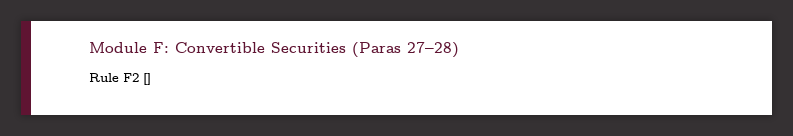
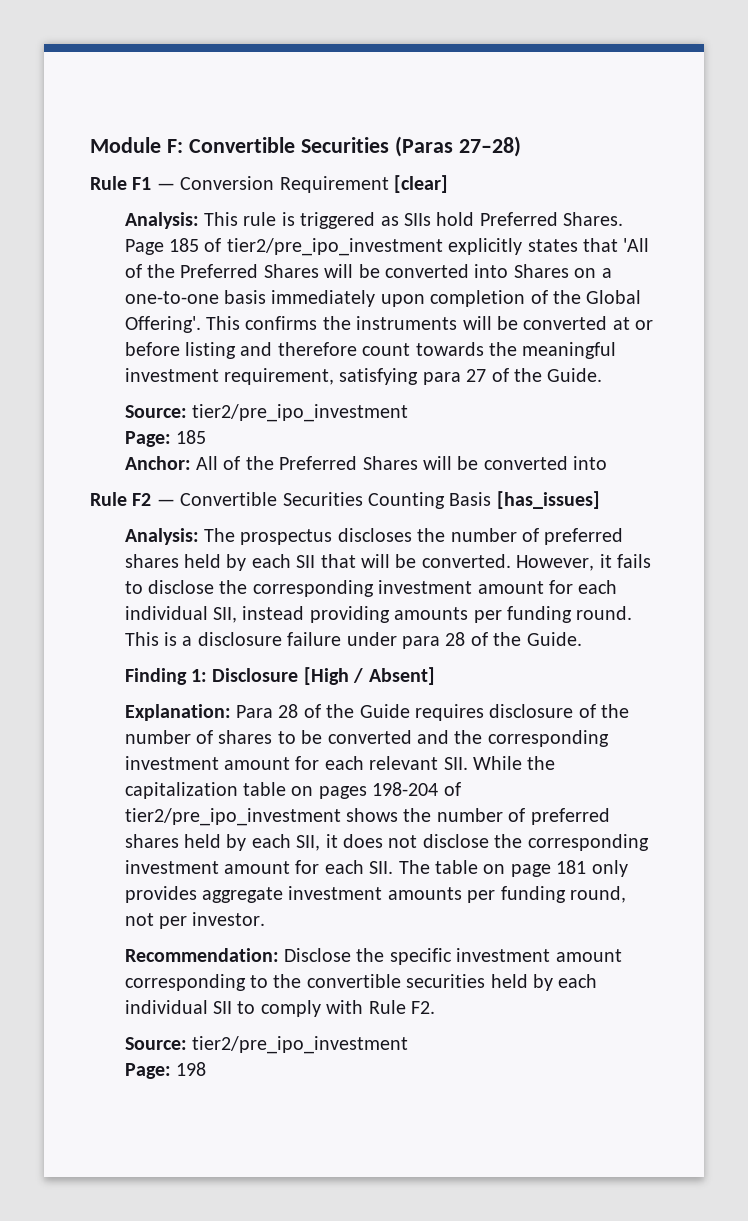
[123,73,151,85] F2 [] -> [132,175,448,193] [124,212,624,229] [124,238,650,256] [124,264,612,278] [124,290,642,307] [124,316,654,333] [124,342,617,359] [124,368,603,385] [124,404,408,422] [124,430,206,447] [124,456,608,470] [90,491,600,509] [124,528,624,545] [124,554,651,571] [124,580,618,597] [124,606,633,623] [124,632,582,649] [124,667,435,685] [124,704,630,721] [124,730,609,747] [124,756,556,770] [124,782,461,799] [124,808,610,826] [124,834,649,851] [124,860,628,877] [124,886,626,903] [124,912,266,929] [124,948,622,965] [124,974,598,991] [124,1000,435,1017] [124,1036,408,1054] [124,1062,206,1079] F1 — Conversion Requirement [clear] // Analysis: This rule is triggered as SIIs hold Preferred Shares. Page 185 of tier2/pre_ipo_investment explicitly states that 'All of the Preferred Shares will be converted into Shares on a one-to-one basis immediately upon completion of the Global Offering'. This confirms the instruments will be converted at or before listing and therefore count towards the meaningful investment requirement, satisfying para 27 of the Guide. // Source: tier2/pre_ipo_investment // Page: 185 // Anchor: All of the Preferred Shares will be converted into // Rule F2 — Convertible Securities Counting Basis [has_issues] // Analysis: The prospectus discloses the number of preferred shares held by each SII that will be converted. However, it fails to disclose the corresponding investment amount for each individual SII, instead providing amounts per funding round. This is a disclosure failure under para 28 of the Guide. // Finding 1: Disclosure [High / Absent] // Explanation: Para 28 of the Guide requires disclosure of the number of shares to be converted and the corresponding investment amount for each relevant SII. While the capitalization table on pages 198-204 of tier2/pre_ipo_investment shows the number of preferred shares held by each SII, it does not disclose the corresponding investment amount for each SII. The table on page 181 only provides aggregate investment amounts per funding round, not per investor. // Recommendation: Disclose the specific investment amount corresponding to the convertible securities held by each individual SII to comply with Rule F2. // Source: tier2/pre_ipo_investment // Page: 198

